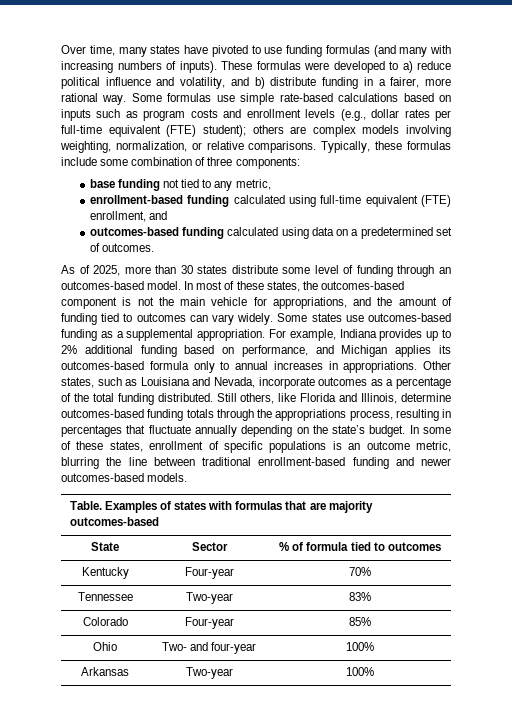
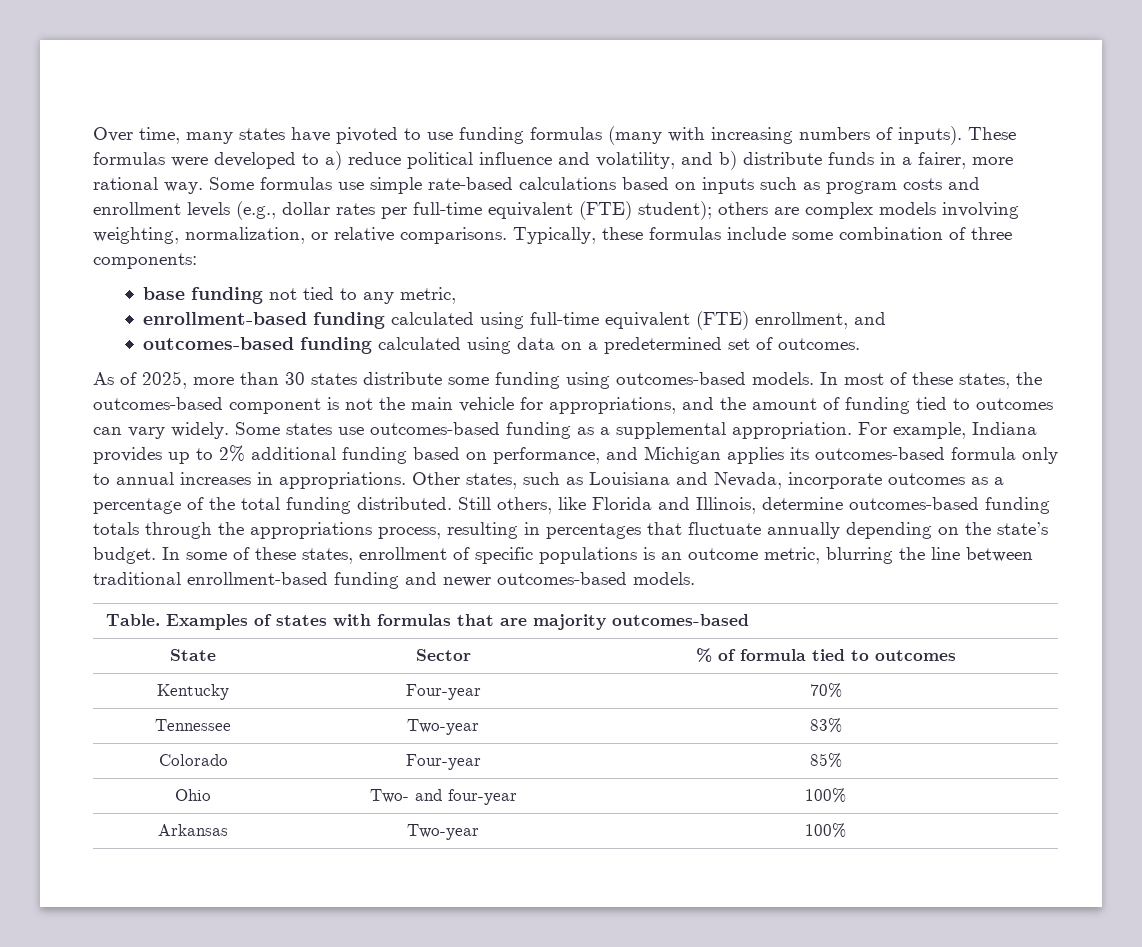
[373,45,428,57] (and many -> [608,126,662,145] (many
[322,77,359,89] funding -> [828,152,874,165] funds
[314,265,452,277] [61,281,182,290] level of funding through an outcomes-based model. -> [495,372,814,389] funding using outcomes-based models.

